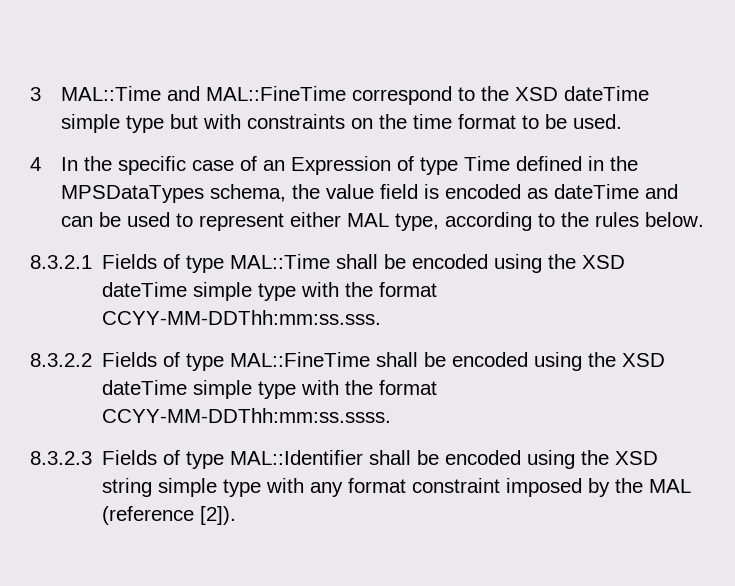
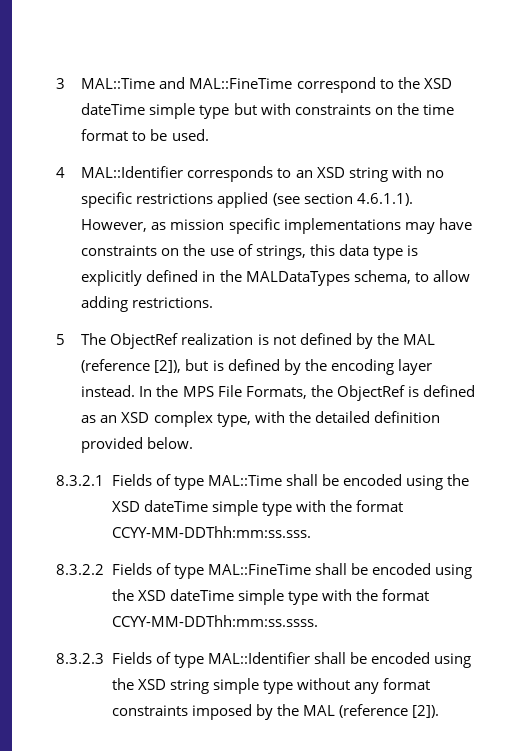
[61,156,639,175] [61,184,679,203] [61,212,640,231] In the specific case of an Expression of type Time defined in the MPSDataTypes schema, the value field is encoded as dateTime and can be used to represent either MAL type, according to the rules -> [81,166,444,182] [81,192,413,208] [81,218,472,234] [81,244,418,260] [81,270,470,286] [81,296,214,312] [56,333,435,349] [81,359,432,375] [81,385,475,401] [81,411,440,427] [81,437,144,453] MAL::Identifier corresponds to an XSD string with no specific restrictions applied (see section 4.6.1.1). However, as mission specific implementations may have constraints on the use of strings, this data type is explicitly defined in the MALDataTypes schema, to allow adding restrictions. // 5 The ObjectRef realization is not defined by the MAL (reference [2]), but is defined by the encoding layer instead. In the MPS File Formats, the ObjectRef is defined as an XSD complex type, with the detailed definition provided
[266,478,305,493] with -> [296,678,350,690] without
[412,478,501,493] constraint -> [111,705,188,716] constraints

